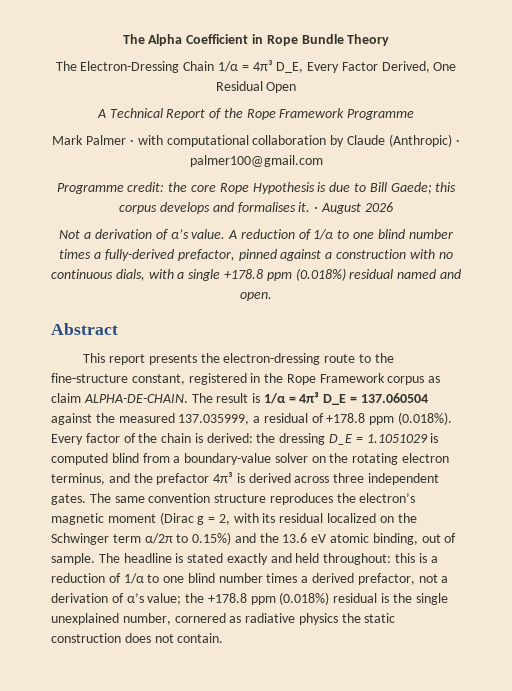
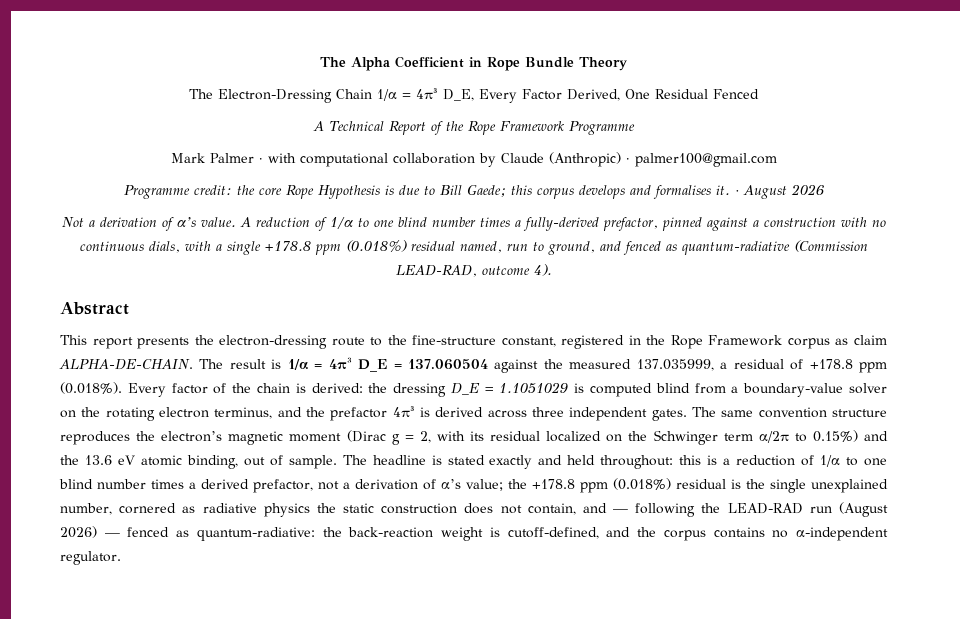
[266,82,297,93] Open -> [713,89,759,99] Fenced
[397,269,461,279] [240,292,272,301] named and open. -> [459,240,868,255] [395,264,552,277] named, run to ground, and fenced as quantum-radiative (Commission LEAD-RAD, outcome 4).
[177,633,224,643] contain. -> [527,502,888,517] [60,526,889,541] [60,551,121,565] contain, and — following the LEAD-RAD run (August 2026) — fenced as quantum-radiative: the back-reaction weight is cutoff-defined, and the corpus contains no α-independent regulator.

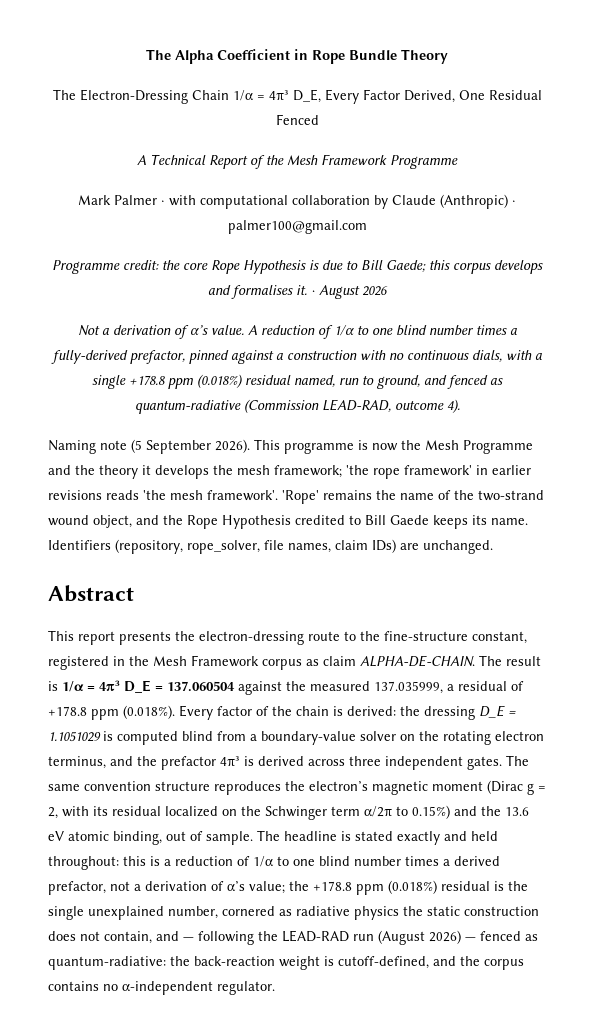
[467,121,496,135] Rope -> [287,155,318,165] Mesh
(552, 270) none -> [48,439,533,454] [48,465,531,479] [48,490,544,504] [48,515,528,529] [48,539,493,554] // Naming note (5 September 2026). This programme is now the Mesh Programme and the theory it develops the mesh framework; 'the rope framework' in earlier revisions reads 'the mesh framework'. 'Rope' remains the name of the two-strand wound object, and the Rope Hypothesis credited to Bill Gaede keeps its name. Identifiers (repository, rope_solver, file names, claim IDs) are unchanged.
[670,335,703,349] Rope -> [153,656,187,666] Mesh

